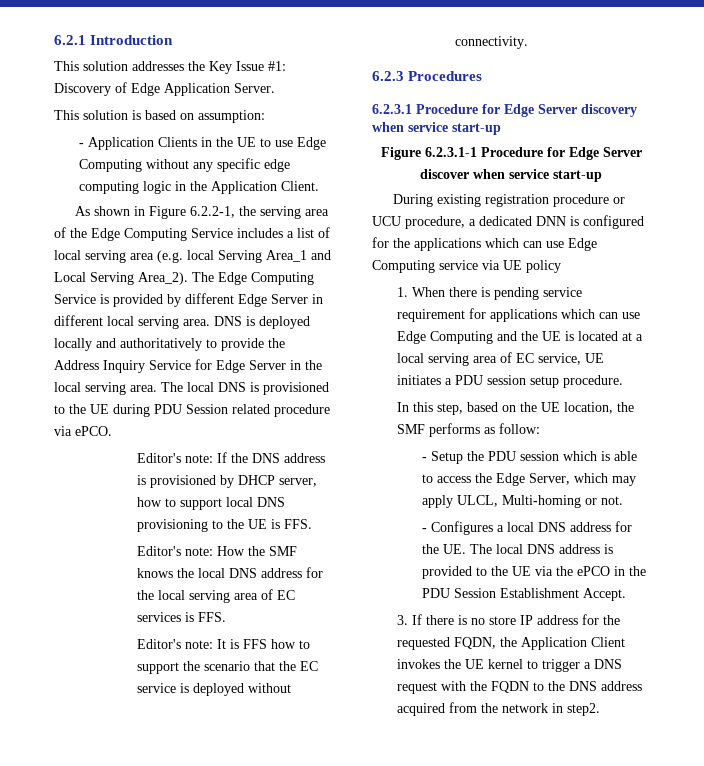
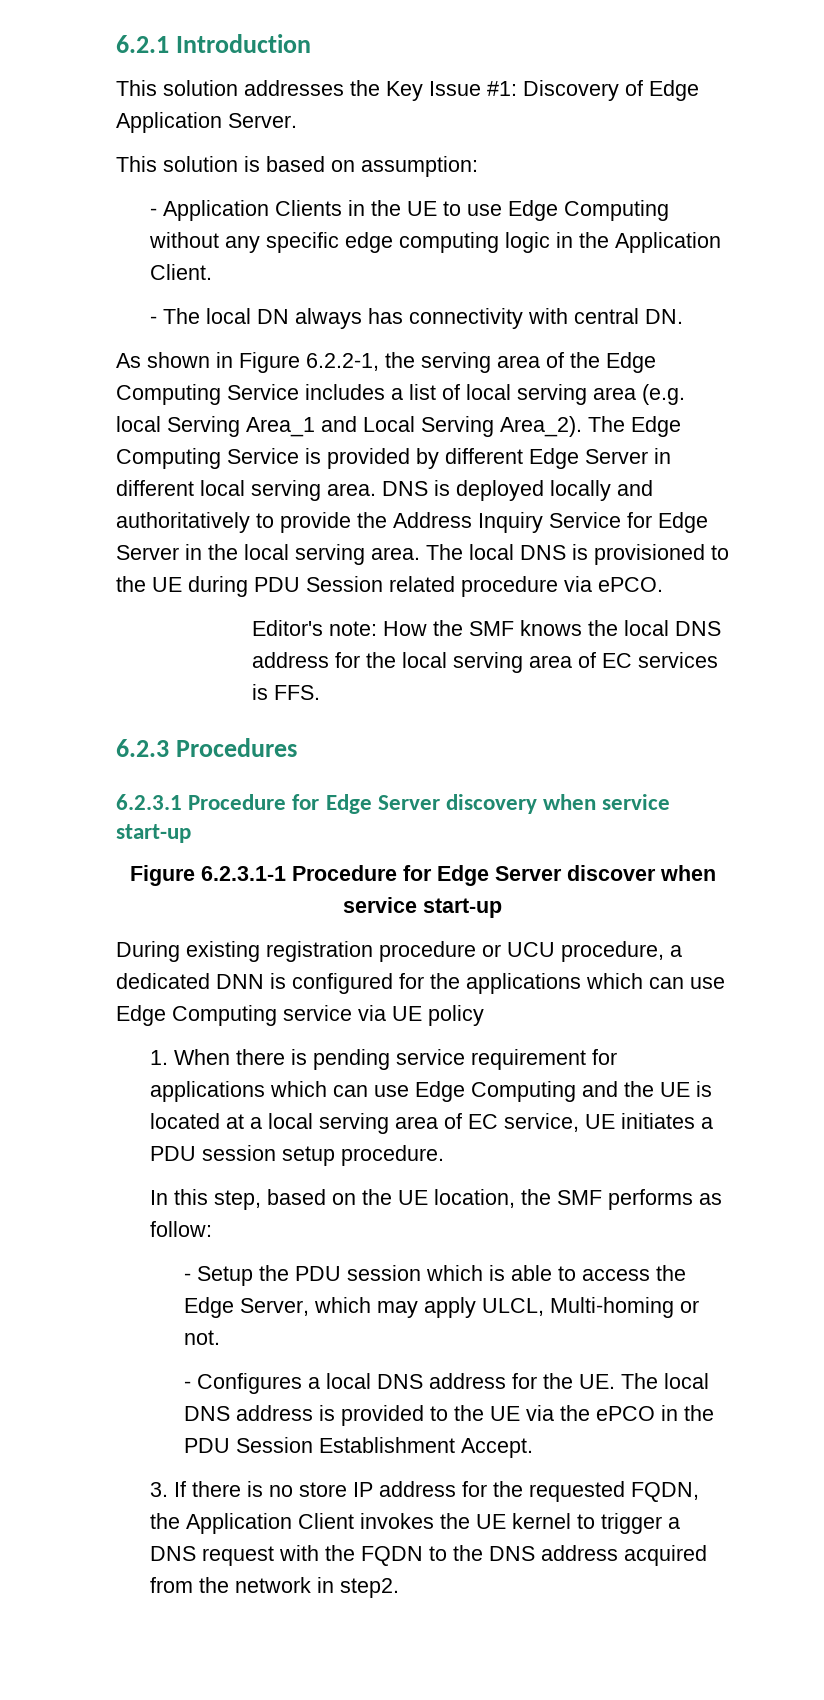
(319, 186) none -> [149,308,683,329] // - The local DN always has connectivity with central DN.
[137,452,326,463] [137,475,318,488] [137,497,286,510] [137,519,313,532] // Editor's note: If the DNS address is provisioned by DHCP server, how to support local DNS provisioning to the UE is FFS. -> (663, 584) none
[137,639,311,649] [137,661,319,674] [137,683,292,696] [455,36,529,49] // Editor's note: It is FFS how to support the scenario that the EC service is deployed without connectivity. -> (320, 692) none

